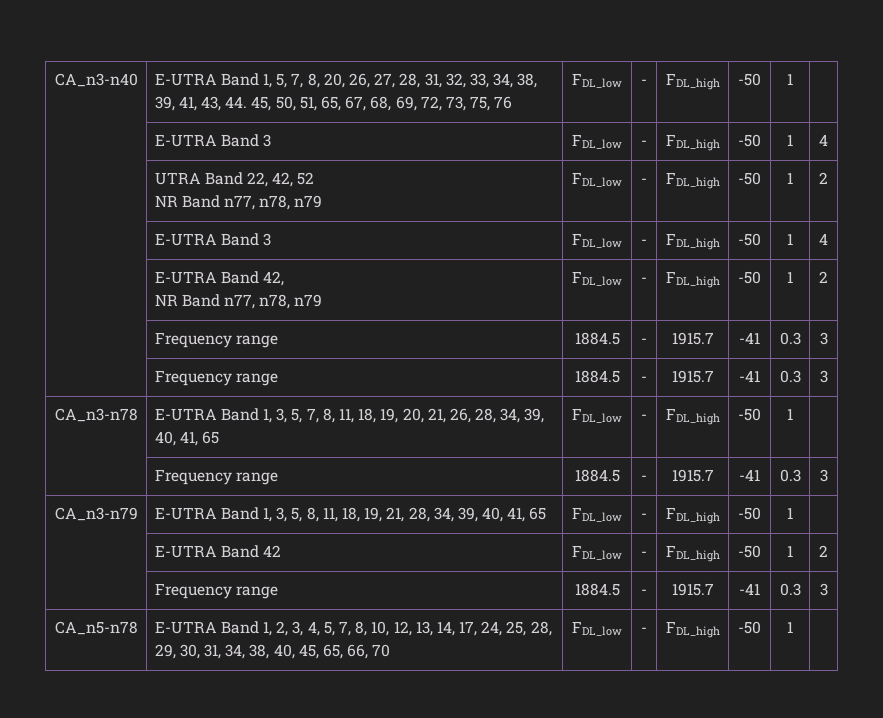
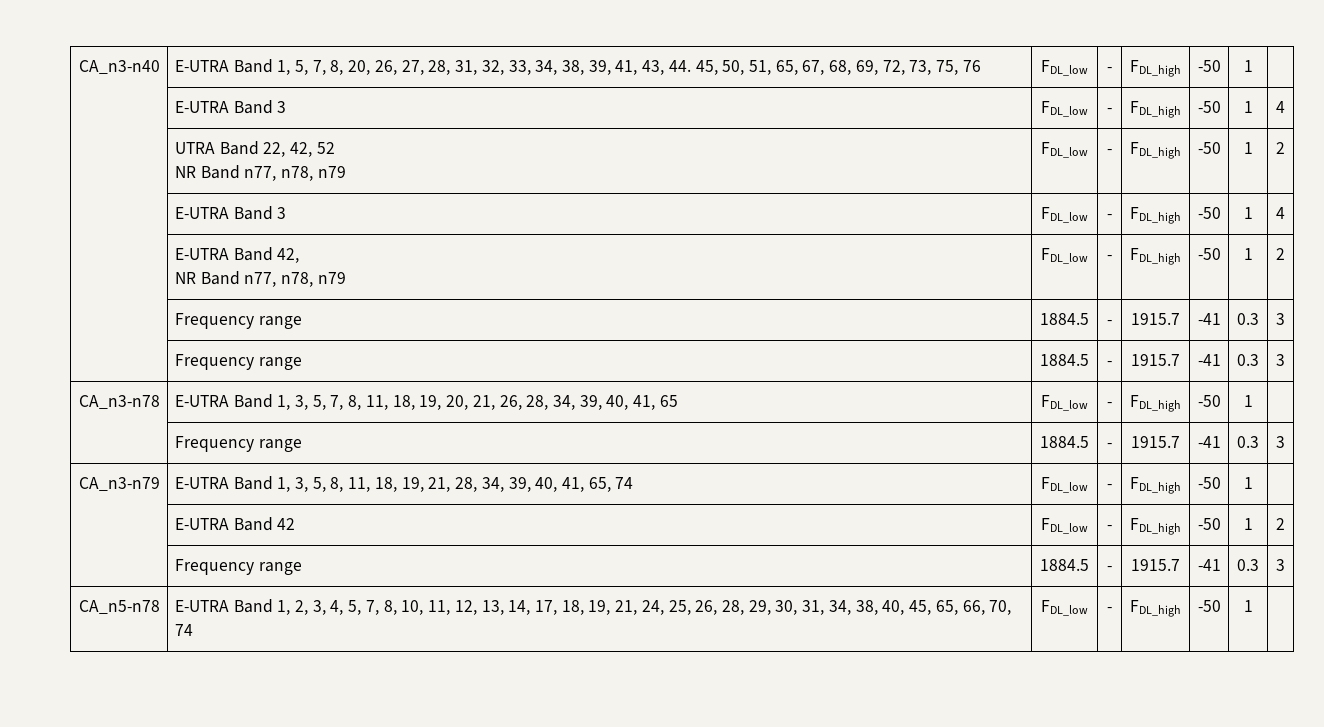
[529,507,547,520] 65 -> [588,477,634,492] 65, 74
(390, 628) none -> [428,600,451,615] 11,
(478, 628) none -> [561,600,638,615] 18, 19, 21,
(527, 628) none -> [695,600,718,615] 26,
[372,644,391,657] 70 -> [989,600,1012,615] [174,624,193,636] 70, 74

